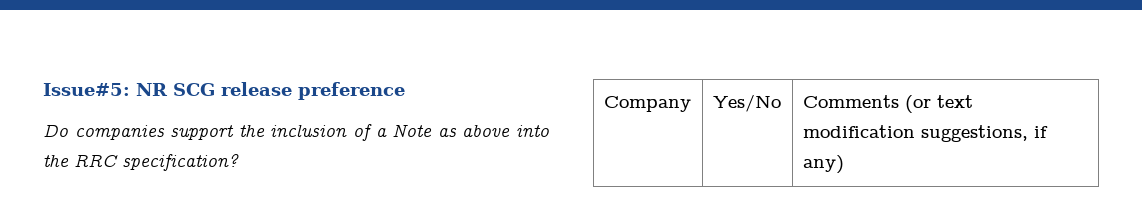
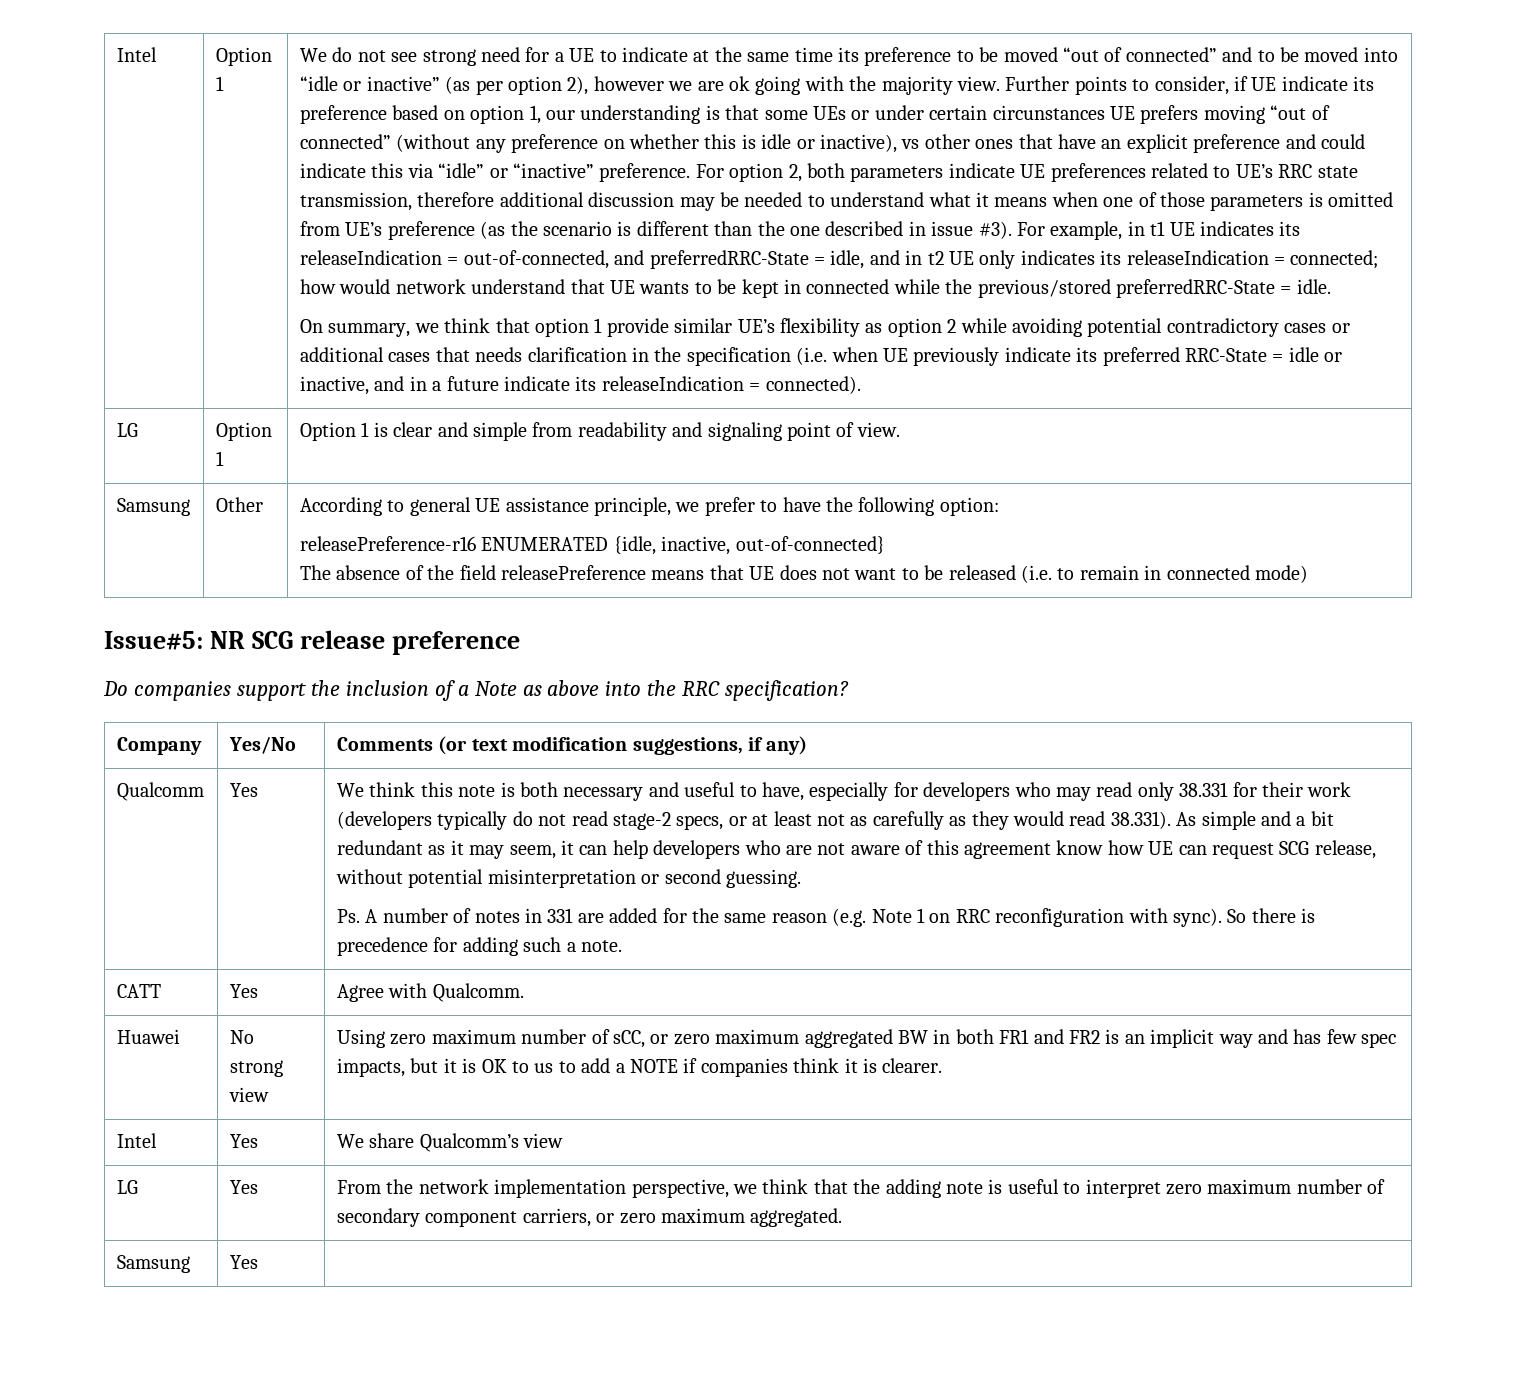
(43, 89) none -> [116,47,157,62] [215,47,272,66] [215,76,224,91] [299,47,1398,66] [299,76,1375,95] [299,105,1330,124] [299,134,1365,153] [299,163,1358,182] [299,192,1394,211] [299,221,1301,240] [299,250,1379,269] [299,279,1331,298] [299,318,1350,337] [299,347,1343,366] [299,376,861,395] [116,423,138,437] [215,422,272,441] [215,451,224,466] [299,422,900,441] [116,498,190,516] [215,497,263,512] [299,497,999,516] [299,536,885,555] [299,565,1308,583] Intel | Option 1 | We do not see strong need for a UE to indicate at the same time its preference to be moved “out of connected” and to be moved into “idle or inactive” (as per option 2), however we are ok going with the majority view. Further points to consider, if UE indicate its preference based on option 1, our understanding is that some UEs or under certain circunstances UE prefers moving “out of connected” (without any preference on whether this is idle or inactive), vs other ones that have an explicit preference and could indicate this via “idle” or “inactive” preference. For option 2, both parameters indicate UE preferences related to UE’s RRC state transmission, therefore additional discussion may be needed to understand what it means when one of those parameters is omitted from UE’s preference (as the scenario is different than the one described in issue #3). For example, in t1 UE indicates its releaseIndication = out-of-connected, and preferredRRC-State = idle, and in t2 UE only indicates its releaseIndication = connected; how would network understand that UE wants to be kept in connected while the previous/stored preferredRRC-State = idle. // On summary, we think that option 1 provide similar UE’s flexibility as option 2 while avoiding potential contradictory cases or additional cases that needs clarification in the specification (i.e. when UE previously indicate its preferred RRC-State = idle or inactive, and in a future indicate its releaseIndication = connected). // LG | Option 1 | Option 1 is clear and simple from readability and signaling point of view. // Samsung | Other | According to general UE assistance principle, we prefer to have the following option: // releasePreference-r16 ENUMERATED {idle, inactive, out-of-connected} // The absence of the field releasePreference means that UE does not want to be released (i.e. to remain in connected mode) //
(844, 164) none -> [116,782,204,801] [229,783,258,797] [336,782,1352,801] [336,811,1334,830] [336,840,1376,859] [335,869,801,888] [336,908,1316,927] [336,937,622,956] [116,984,161,998] [229,984,258,998] [336,983,524,1002] [116,1029,180,1044] [229,1030,254,1044] [229,1060,283,1077] [228,1087,269,1102] [336,1029,1397,1048] [336,1058,943,1077] [116,1133,157,1148] [229,1134,258,1148] [336,1133,564,1152] [116,1180,138,1194] [229,1180,258,1194] [336,1179,1386,1198] [336,1208,843,1227] [116,1255,190,1273] [229,1255,258,1269] // Qualcomm | Yes | We think this note is both necessary and useful to have, especially for developers who may read only 38.331 for their work (developers typically do not read stage-2 specs, or at least not as carefully as they would read 38.331). As simple and a bit redundant as it may seem, it can help developers who are not aware of this agreement know how UE can request SCG release, without potential misinterpretation or second guessing. // Ps. A number of notes in 331 are added for the same reason (e.g. Note 1 on RRC reconfiguration with sync). So there is precedence for adding such a note. // CATT | Yes | Agree with Qualcomm. // Huawei | No strong view | Using zero maximum number of sCC, or zero maximum aggregated BW in both FR1 and FR2 is an implicit way and has few spec impacts, but it is OK to us to add a NOTE if companies think it is clearer. // Intel | Yes | We share Qualcomm’s view // LG | Yes | From the network implementation perspective, we think that the adding note is useful to interpret zero maximum number of secondary component carriers, or zero maximum aggregated. // Samsung | Yes |

